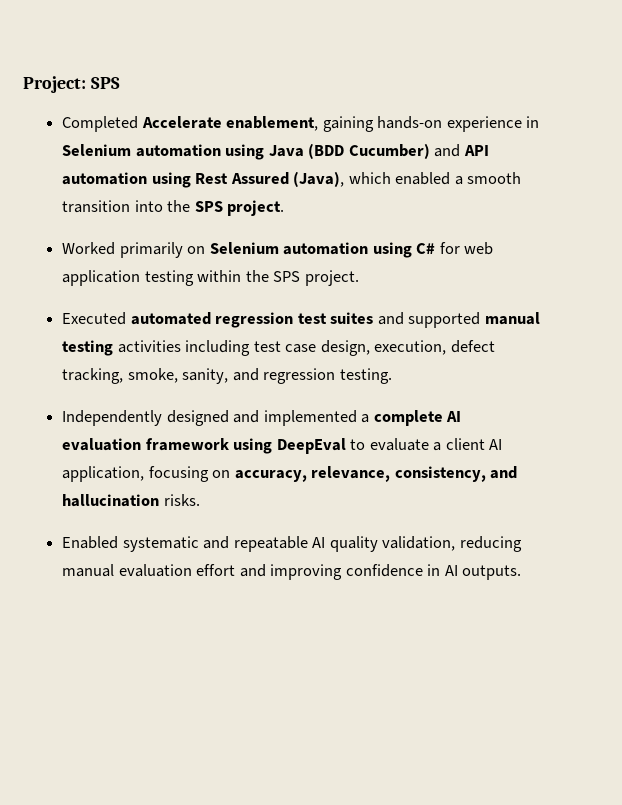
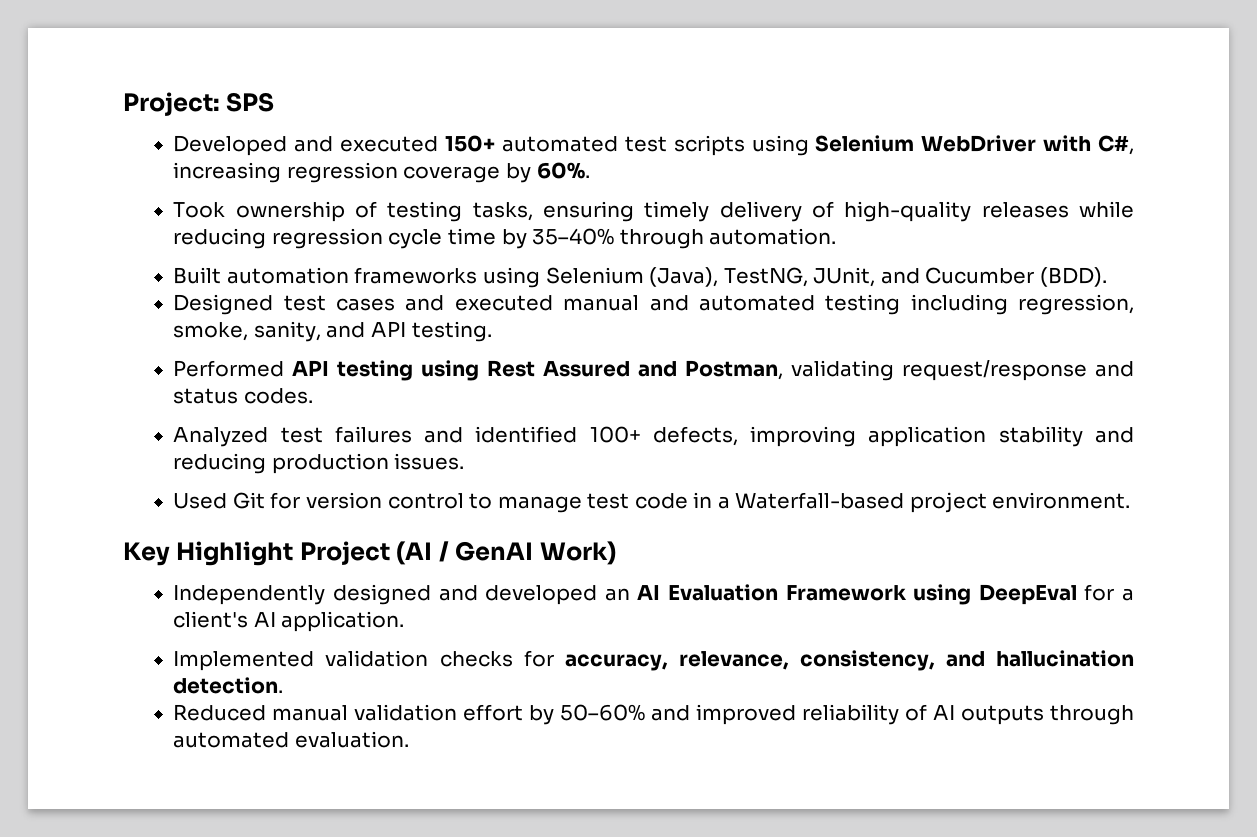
[62,116,540,132] [62,143,489,160] [62,171,521,188] [62,200,285,216] [62,242,493,258] [62,270,359,286] [62,312,540,328] [62,340,495,356] [62,368,392,384] [62,410,462,426] [62,438,502,454] [62,466,231,482] Completed Accelerate enablement, gaining hands-on experience in Selenium automation using Java (BDD Cucumber) and API automation using Rest Assured (Java), which enabled a smooth transition into the SPS project. // Worked primarily on Selenium automation using C# for web application testing within the SPS project. // Executed automated regression test suites and supported manual testing activities including test case design, execution, defect tracking, smoke, sanity, and regression testing. // Independently designed and implemented a complete AI evaluation framework using DeepEval to evaluate a client AI application, focusing on -> [173,135,1134,156] [173,162,590,183] [173,201,1134,222] [173,228,837,249] [173,267,1107,288] [173,294,1134,315] [173,321,492,342] [173,360,1134,381] [173,388,313,404] [173,426,1134,447] [173,453,465,474] [173,492,1131,513] [123,541,616,566] [173,584,1134,605] [173,611,405,632] [173,650,554,671] Developed and executed 150+ automated test scripts using Selenium WebDriver with C#, increasing regression coverage by 60%. // Took ownership of testing tasks, ensuring timely delivery of high-quality releases while reducing regression cycle time by 35–40% through automation. // Built automation frameworks using Selenium (Java), TestNG, JUnit, and Cucumber (BDD). // Designed test cases and executed manual and automated testing including regression, smoke, sanity, and API testing. // Performed API testing using Rest Assured and Postman, validating request/response and status codes. // Analyzed test failures and identified 100+ defects, improving application stability and reducing production issues. // Used Git for version control to manage test code in a Waterfall-based project environment. // Key Highlight Project (AI / GenAI Work) // Independently designed and developed an AI Evaluation Framework using DeepEval for a client's AI application. // Implemented validation checks for
[163,494,200,506] [62,536,522,552] [62,564,521,580] risks. // Enabled systematic and repeatable AI quality validation, reducing manual evaluation effort and improving confidence in AI outputs. -> [173,677,284,694] [173,704,1134,725] [173,731,409,748] detection. // Reduced manual validation effort by 50–60% and improved reliability of AI outputs through automated evaluation.

